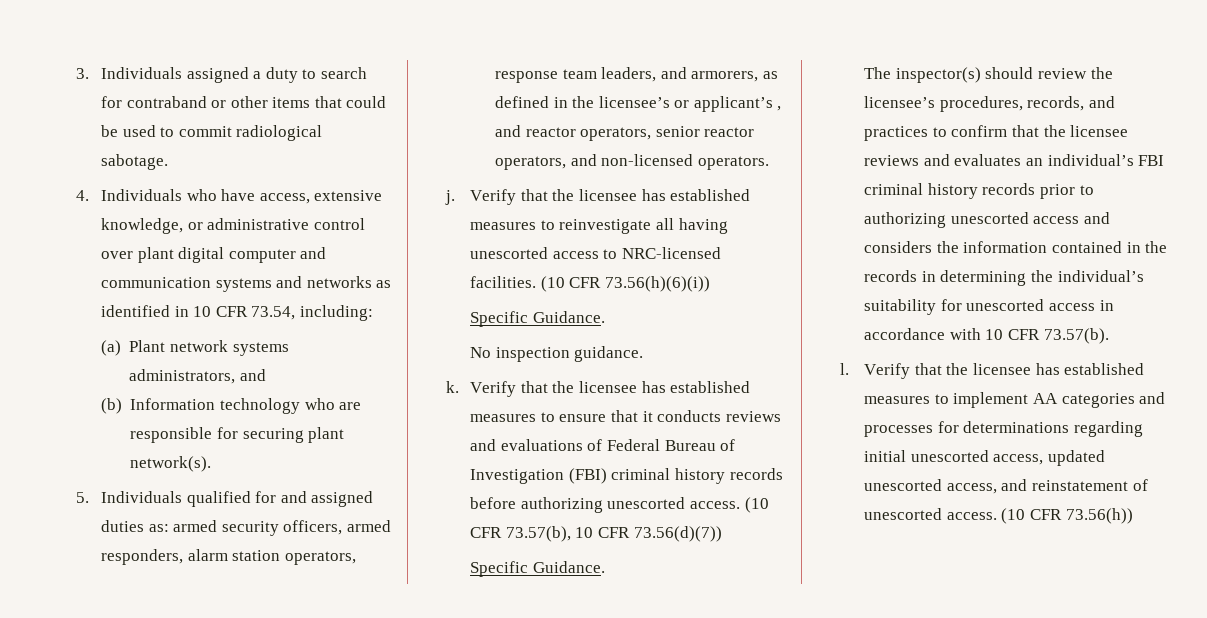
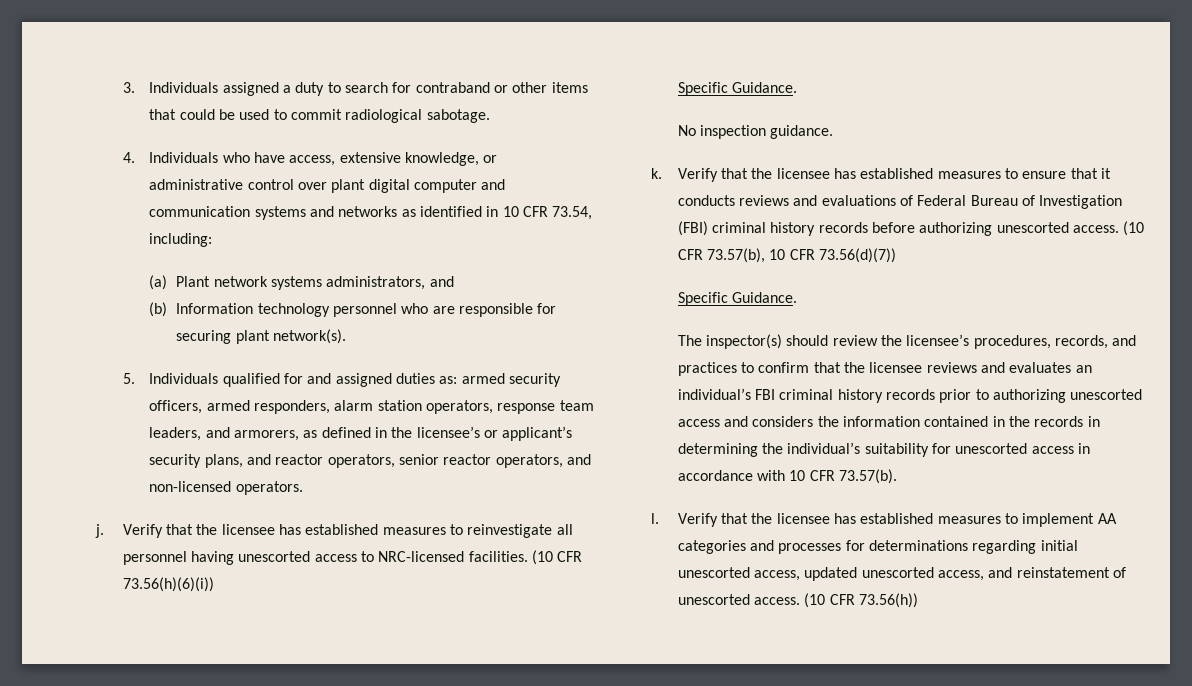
(301, 406) none -> [332,303,397,317] personnel
[777,106,782,111] , -> [149,454,243,468] security plans,
(675, 224) none -> [122,551,187,565] personnel

